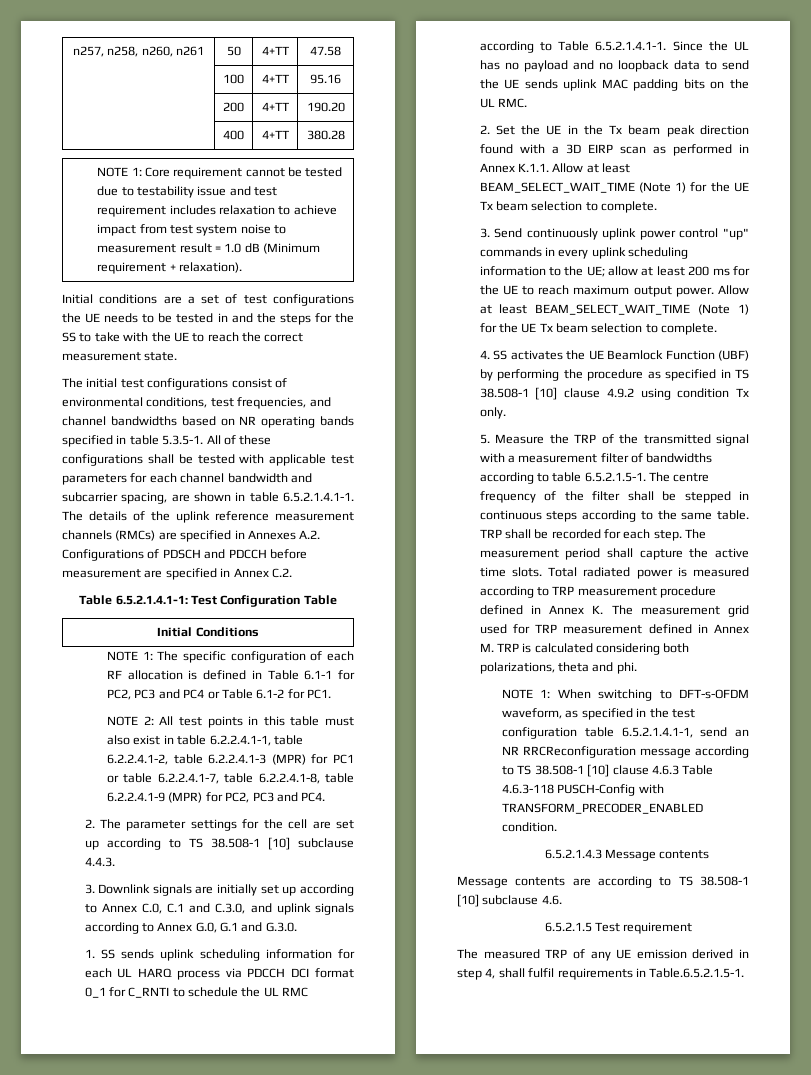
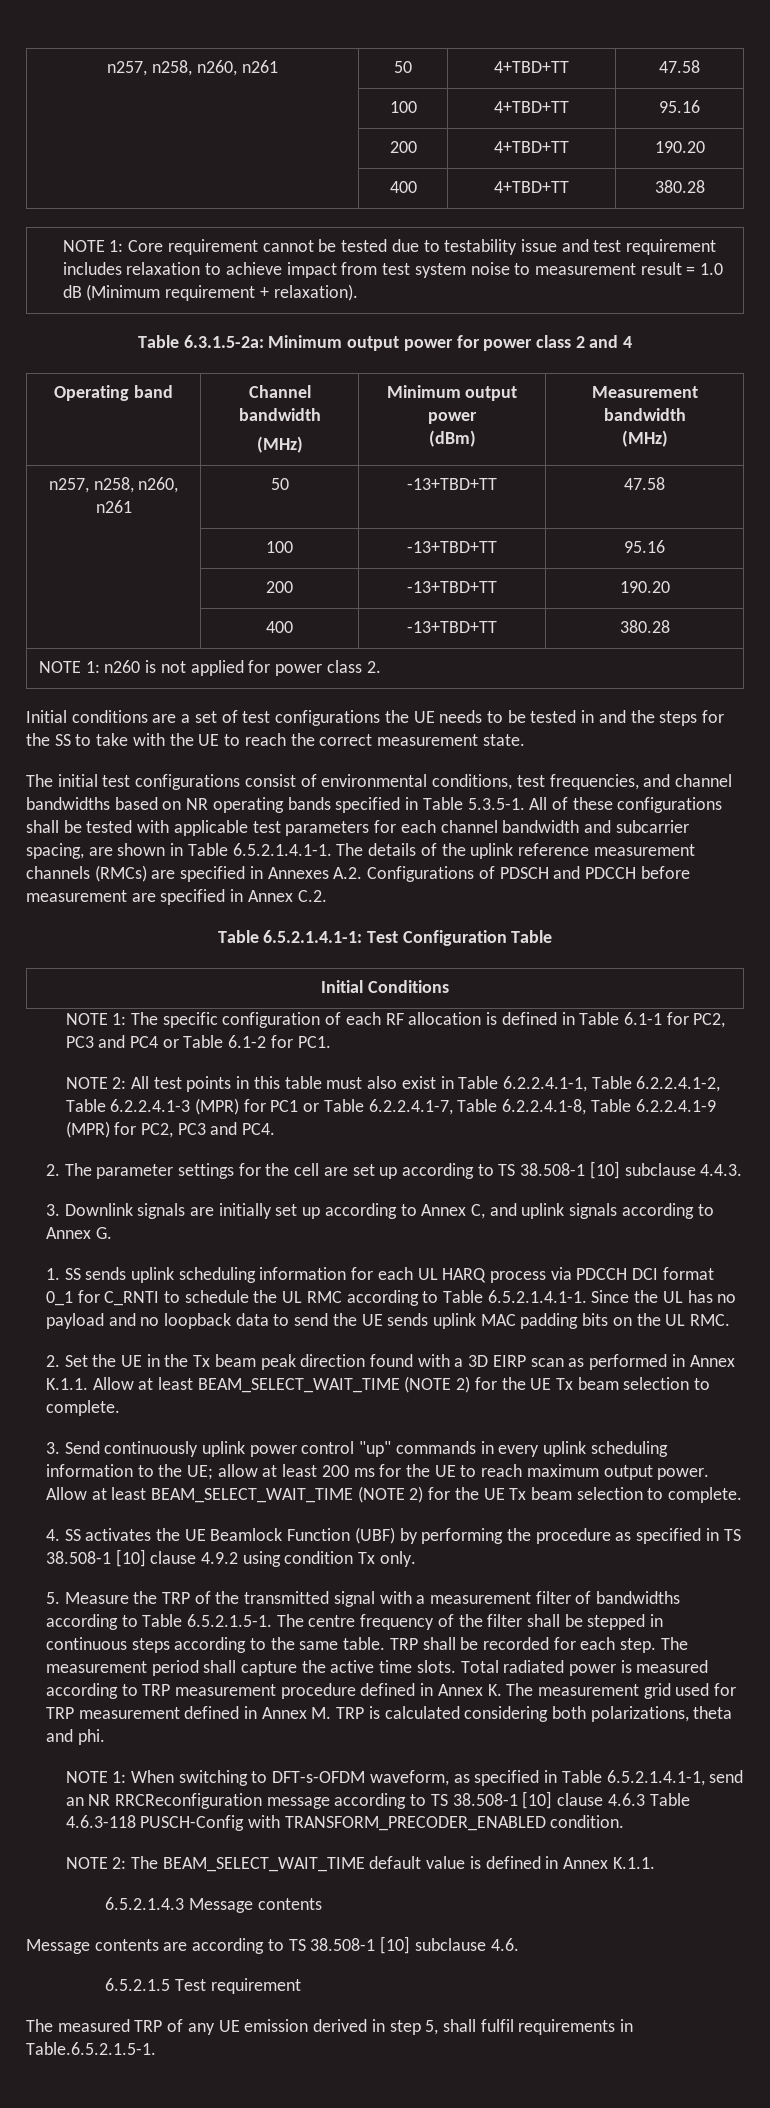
[72,46,205,57] [226,46,241,56] [261,46,289,55] [310,46,341,56] [223,74,244,84] [261,74,289,83] [310,74,341,84] [223,102,244,112] [261,102,289,111] [306,102,345,112] [223,130,244,140] [261,130,289,139] n257, n258, n260, n261 | 50 | 4+TT | 47.58 // | 100 | 4+TT | 95.16 // | 200 | 4+TT | 190.20 // | 400 | 4+TT -> [107,60,278,76] [394,61,412,73] [494,61,569,73] [659,60,700,73] [389,101,417,113] [494,101,569,113] [659,100,700,113] [389,141,417,153] [494,141,569,153] [654,141,705,153] [389,181,417,193] [494,181,569,193] n257, n258, n260, n261 | 50 | 4+TBD+TT | 47.58 // | 100 | 4+TBD+TT | 95.16 // | 200 | 4+TBD+TT | 190.20 // | 400 | 4+TBD+TT
(242, 267) none -> [137,335,633,351] [54,385,173,401] [248,385,311,398] [238,408,321,421] [256,436,303,453] [386,385,518,401] [428,412,477,424] [428,430,476,447] [591,386,698,398] [603,408,686,421] [621,430,668,447] [48,477,179,493] [95,500,132,513] [270,478,289,490] [407,478,497,490] [624,477,665,490] [266,541,293,553] [407,541,497,553] [624,540,665,553] [266,581,293,593] [407,581,497,593] [619,581,670,593] [266,621,293,633] [407,621,497,633] [619,620,670,633] [39,660,381,676] // Table 6.3.1.5-2a: Minimum output power for power class 2 and 4 // Operating band | Channel bandwidth // (MHz) | Minimum output power // (dBm) | Measurement bandwidth // (MHz) // n257, n258, n260, n261 | 50 | -13+TBD+TT | 47.58 // | 100 | -13+TBD+TT | 95.16 // | 200 | -13+TBD+TT | 190.20 // | 400 | -13+TBD+TT | 380.28 // NOTE 1: n260 is not applied for power class 2.
[129,435,159,445] table -> [422,797,463,810] Table
[249,492,279,502] table -> [187,843,228,856] Table
[177,735,303,746] [107,754,203,765] table 6.2.2.4.1-1, table 6.2.2.4.1-2, table -> [458,1076,721,1092] [65,1099,106,1112] Table 6.2.2.4.1-1, Table 6.2.2.4.1-2, Table
[123,773,354,784] table 6.2.2.4.1-7, table 6.2.2.4.1-8, table -> [323,1099,631,1115] Table 6.2.2.4.1-7, Table 6.2.2.4.1-8, Table
[141,903,246,914] C.0, C.1 and C.3.0, -> [471,1204,486,1219] C,
[195,922,297,933] G.0, G.1 and G.3.0. -> [95,1227,112,1239] G.
[638,182,687,193] (Note 1) -> [404,1376,471,1393] (NOTE 2)
[698,304,749,315] (Note 1) -> [357,1486,424,1503] (NOTE 2)
[552,472,582,482] table -> [142,1614,183,1627] Table
[649,708,695,718] [502,727,614,739] the test configuration table -> [561,1770,602,1783] Table
(558, 827) none -> [65,1856,655,1872] // NOTE 2: The BEAM_SELECT_WAIT_TIME default value is defined in Annex K.1.1.
[485,968,496,979] 4, -> [425,2020,439,2035] 5,

